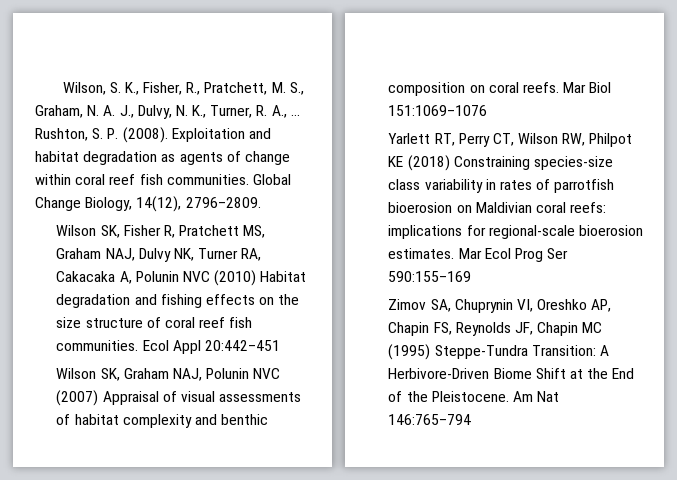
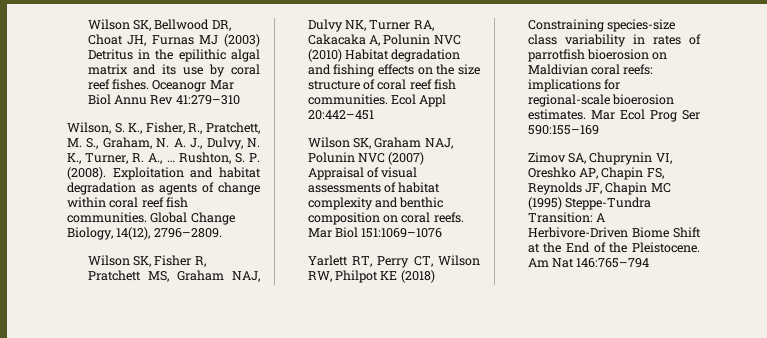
(62, 88) none -> [87,19,231,31] [87,34,260,47] [87,49,260,62] [87,64,260,77] [87,79,234,92] [87,94,240,105] Wilson SK, Bellwood DR, Choat JH, Furnas MJ (2003) Detritus in the epilithic algal matrix and its use by coral reef fishes. Oceanogr Mar Biol Annu Rev 41:279–310 //

